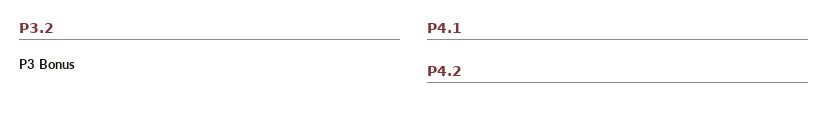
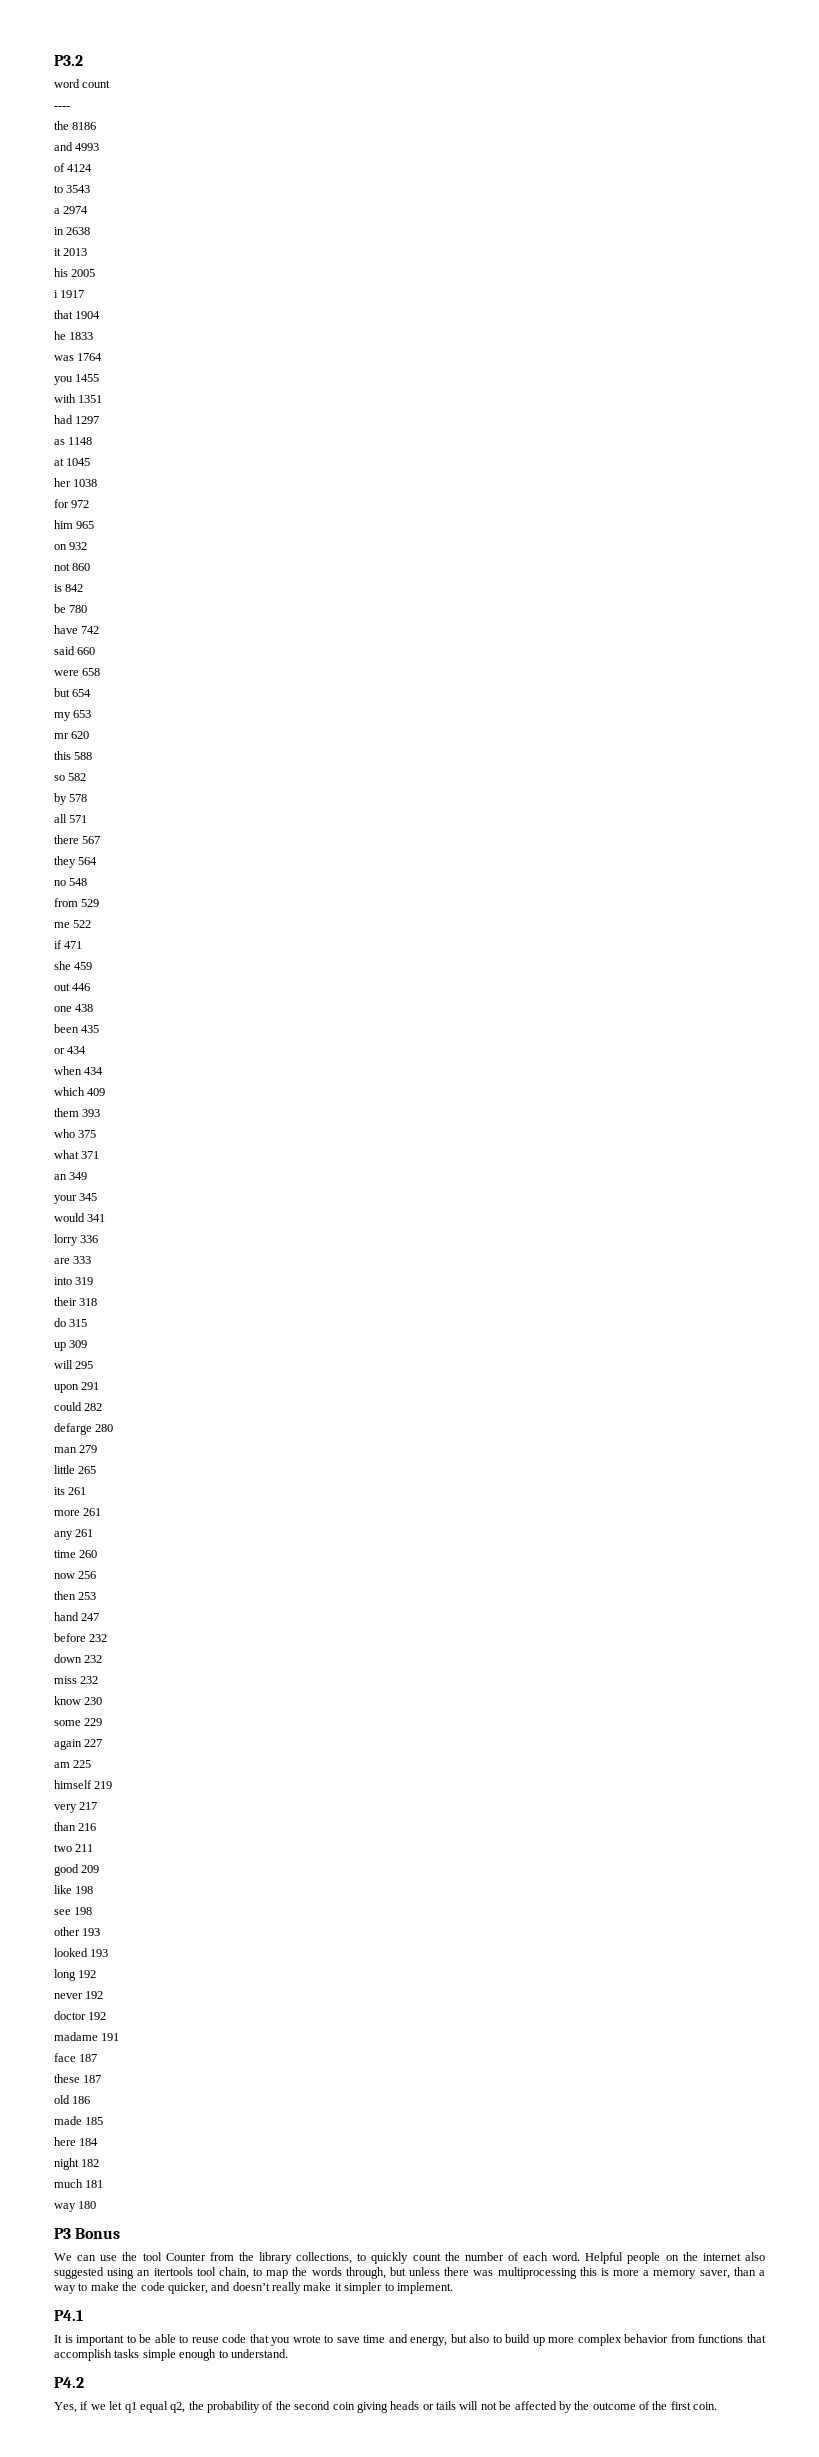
[19,59,75,69] [427,23,462,33] [427,66,462,76] P3 Bonus // P4.1 // P4.2 -> [54,79,111,88] [54,106,70,109] [54,121,97,130] [54,142,100,151] [54,163,93,172] [54,185,91,193] [54,206,89,214] [54,227,91,235] [54,248,88,256] [54,268,96,277] [54,290,85,298] [54,310,101,319] [54,331,94,340] [54,353,103,361] [54,374,100,385] [54,394,103,403] [54,415,100,424] [54,437,93,445] [54,458,91,466] [54,478,98,487] [54,499,90,508] [54,520,95,529] [54,542,88,550] [54,563,91,571] [54,584,84,592] [54,604,88,613] [54,625,100,634] [54,646,96,655] [54,668,101,676] [54,688,92,697] [54,710,92,721] [54,731,90,739] [54,751,93,760] [54,773,87,781] [54,793,88,805] [54,814,88,823] [54,835,101,844] [54,856,98,868] [54,878,88,886] [54,898,100,907] [54,920,92,928] [54,940,83,949] [54,961,93,970] [54,983,91,991] [54,1004,94,1012] [54,1024,100,1033] [54,1046,87,1054] [54,1066,104,1075] [54,1087,106,1096] [54,1108,101,1117] [54,1129,97,1138] [54,1150,100,1159] [54,1172,88,1180] [54,1193,98,1204] [54,1213,106,1222] [54,1234,99,1246] [54,1256,92,1264] [54,1277,94,1285] [54,1297,98,1306] [54,1318,88,1327] [54,1340,88,1351] [54,1360,94,1369] [54,1382,100,1393] [54,1402,103,1411] [54,1423,114,1435] [54,1445,98,1453] [54,1465,97,1474] [54,1487,87,1495] [54,1508,102,1516] [54,1529,94,1540] [54,1550,98,1558] [54,1571,97,1579] [54,1591,97,1600] [54,1612,100,1621] [54,1633,108,1642] [54,1654,103,1663] [54,1676,99,1684] [54,1696,103,1705] [54,1718,103,1726] [54,1739,103,1750] [54,1760,92,1768] [54,1780,113,1789] [54,1802,98,1813] [54,1822,97,1831] [54,1844,94,1852] [54,1864,100,1876] [54,1885,94,1894] [54,1907,93,1915] [54,1927,101,1936] [54,1948,109,1957] [54,1969,97,1981] [54,1991,104,1999] [54,2011,107,2020] [54,2032,120,2041] [54,2053,98,2062] [54,2074,102,2083] [54,2095,91,2104] [54,2116,104,2125] [54,2137,99,2146] [54,2158,100,2170] [54,2179,104,2188] [54,2201,97,2212] [54,2228,121,2239] [54,2252,766,2264] [54,2267,765,2279] [54,2282,453,2294] [54,2310,83,2321] [54,2334,766,2346] [54,2349,288,2361] [54,2377,84,2388] [54,2401,718,2413] word count // ---- // the 8186 // and 4993 // of 4124 // to 3543 // a 2974 // in 2638 // it 2013 // his 2005 // i 1917 // that 1904 // he 1833 // was 1764 // you 1455 // with 1351 // had 1297 // as 1148 // at 1045 // her 1038 // for 972 // him 965 // on 932 // not 860 // is 842 // be 780 // have 742 // said 660 // were 658 // but 654 // my 653 // mr 620 // this 588 // so 582 // by 578 // all 571 // there 567 // they 564 // no 548 // from 529 // me 522 // if 471 // she 459 // out 446 // one 438 // been 435 // or 434 // when 434 // which 409 // them 393 // who 375 // what 371 // an 349 // your 345 // would 341 // lorry 336 // are 333 // into 319 // their 318 // do 315 // up 309 // will 295 // upon 291 // could 282 // defarge 280 // man 279 // little 265 // its 261 // more 261 // any 261 // time 260 // now 256 // then 253 // hand 247 // before 232 // down 232 // miss 232 // know 230 // some 229 // again 227 // am 225 // himself 219 // very 217 // than 216 // two 211 // good 209 // like 198 // see 198 // other 193 // looked 193 // long 192 // never 192 // doctor 192 // madame 191 // face 187 // these 187 // old 186 // made 185 // here 184 // night 182 // much 181 // way 180 // P3 Bonus // We can use the tool Counter from the library collections, to quickly count the number of each word. Helpful people on the internet also suggested using an itertools tool chain, to map the words through, but unless there was multiprocessing this is more a memory saver, than a way to make the code quicker, and doesn’t really make it simpler to implement. // P4.1 // It is important to be able to reuse code that you wrote to save time and energy, but also to build up more complex behavior from functions that accomplish tasks simple enough to understand. // P4.2 // Yes, if we let q1 equal q2, the probability of the second coin giving heads or tails will not be affected by the outcome of the first coin.

